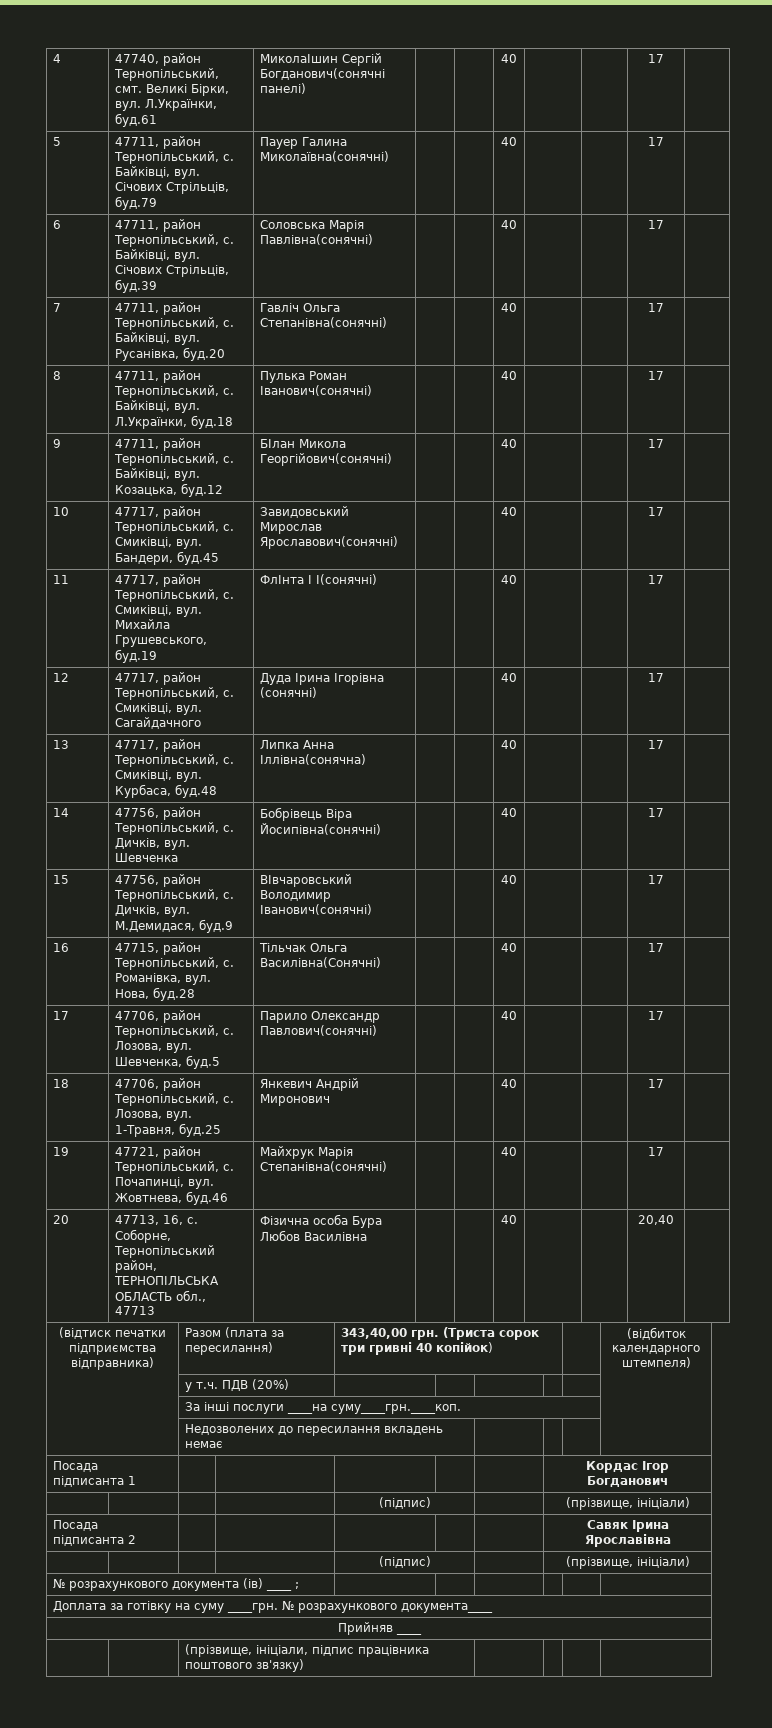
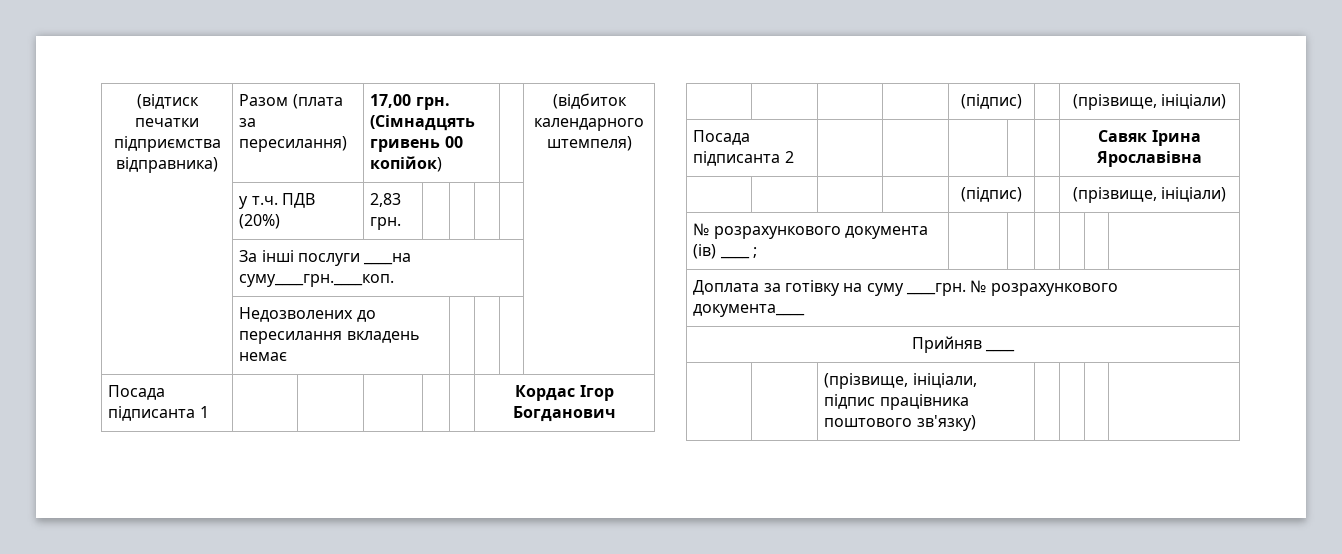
[52,54,61,63] [114,53,201,66] [113,68,219,81] [114,84,229,96] [114,99,217,111] [114,113,157,127] [259,53,382,66] [259,68,385,80] [259,83,306,94] [501,54,517,63] [648,54,664,63] [52,137,61,146] [114,136,201,149] [113,151,234,164] [114,166,200,179] [114,182,229,194] [114,196,157,210] [259,137,347,149] [259,151,389,162] [501,137,517,146] [648,137,664,146] [52,220,61,229] [114,219,201,232] [113,234,234,247] [114,249,200,262] [114,265,229,277] [114,279,157,293] [259,220,364,232] [259,234,373,245] [501,220,517,229] [648,220,664,229] [52,303,61,312] [114,302,201,315] [113,317,234,330] [114,332,200,345] [114,347,225,361] [259,303,340,312] [259,317,387,328] [501,303,517,312] [648,303,664,312] [52,371,61,380] [114,370,201,383] [113,385,234,398] [114,400,200,413] [114,415,233,429] [259,371,347,383] [259,385,372,396] [501,371,517,380] [648,371,664,380] [52,439,61,448] [114,438,201,451] [113,453,234,466] [114,468,200,481] [114,483,223,497] [259,439,346,448] [259,453,392,466] [501,439,517,448] [648,439,664,448] [52,507,69,516] [114,506,201,519] [113,521,234,534] [114,537,202,549] [114,551,219,565] [259,506,349,518] [259,522,322,534] [259,536,398,549] [501,507,517,516] [648,507,664,516] [52,575,69,584] [114,574,201,587] [113,589,234,602] [114,605,202,617] [114,619,170,629] [114,635,207,647] [114,649,157,663] [259,574,377,585] [501,575,517,584] [648,575,664,584] [52,673,69,682] [114,672,201,685] [113,687,234,700] [114,703,202,715] [114,717,201,729] [259,673,384,685] [259,687,317,698] [501,673,517,682] [648,673,664,682] [52,740,69,749] [114,739,201,752] [113,754,234,767] [114,770,202,782] [114,784,217,798] [259,740,334,749] [259,754,366,765] [501,740,517,749] [648,740,664,749] [52,808,69,817] [114,807,201,820] [113,822,234,835] [114,838,190,850] [114,853,178,862] [259,807,352,821] [259,823,381,835] [501,808,517,817] [648,808,664,817] [52,875,69,884] [114,874,201,887] [113,889,234,902] [114,905,190,917] [114,919,233,933] [259,874,352,887] [259,890,331,902] [259,904,372,915] [501,875,517,884] [648,875,664,884] [52,943,69,952] [114,942,201,955] [113,957,234,970] [114,973,211,985] [114,987,195,1001] [258,943,347,952] [259,957,381,968] [501,943,517,952] [648,943,664,952] [52,1011,69,1020] [114,1010,201,1023] [113,1025,234,1038] [114,1041,192,1053] [114,1055,220,1069] [259,1011,380,1023] [259,1025,377,1036] [501,1011,517,1020] [648,1011,664,1020] [52,1079,69,1088] [114,1078,201,1091] [113,1093,234,1106] [114,1109,192,1121] [114,1123,221,1137] [259,1078,359,1091] [259,1094,330,1106] [501,1079,517,1088] [648,1079,664,1088] [52,1147,69,1156] [114,1146,201,1159] [113,1161,234,1174] [114,1177,214,1189] [114,1191,228,1205] [259,1146,353,1159] [259,1161,387,1172] [501,1147,517,1156] [648,1147,664,1156] [52,1215,69,1224] [114,1215,198,1225] [114,1229,171,1243] [113,1245,215,1258] [114,1260,157,1273] [113,1276,219,1285] [114,1290,206,1302] [114,1306,155,1315] [259,1214,382,1228] [259,1230,367,1241] [501,1215,517,1224] [638,1215,674,1225] 4 | 47740, район Тернопільський, смт. Великі Бірки, вул. Л.Українки, буд.61 | МиколаІшин Сергій Богданович(сонячні панелі) | | | 40 | | | 17 | // 5 | 47711, район Тернопільський, с. Байківці, вул. Січових Стрільців, буд.79 | Пауер Галина Миколаївна(сонячні) | | | 40 | | | 17 | // 6 | 47711, район Тернопільський, с. Байківці, вул. Січових Стрільців, буд.39 | Соловська Марія Павлівна(сонячні) | | | 40 | | | 17 | // 7 | 47711, район Тернопільський, с. Байківці, вул. Русанівка, буд.20 | Гавліч Ольга Степанівна(сонячні) | | | 40 | | | 17 | // 8 | 47711, район Тернопільський, с. Байківці, вул. Л.Українки, буд.18 | Пулька Роман Іванович(сонячні) | | | 40 | | | 17 | // 9 | 47711, район Тернопільський, с. Байківці, вул. Козацька, буд.12 | БІлан Микола Георгійович(сонячні) | | | 40 | | | 17 | // 10 | 47717, район Тернопільський, с. Смиківці, вул. Бандери, буд.45 | Завидовський Мирослав Ярославович(сонячні) | | | 40 | | | 17 | // 11 | 47717, район Тернопільський, с. Смиківці, вул. Михайла Грушевського, буд.19 | ФлІнта І І(сонячні) | | | 40 | | | 17 | // 12 | 47717, район Тернопільський, с. Смиківці, вул. Сагайдачного | Дуда Ірина Ігорівна (сонячні) | | | 40 | | | 17 | // 13 | 47717, район Тернопільський, с. Смиківці, вул. Курбаса, буд.48 | Липка Анна Іллівна(сонячна) | | | 40 | | | 17 | // 14 | 47756, район Тернопільський, с. Дичків, вул. Шевченка | Бобрівець Віра Йосипівна(сонячні) | | | 40 | | | 17 | // 15 | 47756, район Тернопільський, с. Дичків, вул. М.Демидася, буд.9 | ВІвчаровський Володимир Іванович(сонячні) | | | 40 | | | 17 | // 16 | 47715, район Тернопільський, с. Романівка, вул. Нова, буд.28 | Тільчак Ольга Василівна(Сонячні) | | | 40 | | | 17 | // 17 | 47706, район Тернопільський, с. Лозова, вул. Шевченка, буд.5 | Парило Олександр Павлович(сонячні) | | | 40 | | | 17 | // 18 | 47706, район Тернопільський, с. Лозова, вул. 1-Травня, буд.25 | Янкевич Андрій Миронович | | | 40 | | | 17 | // 19 | 47721, район Тернопільський, с. Почапинці, вул. Жовтнева, буд.46 | Майхрук Марія Степанівна(сонячні) | | | 40 | | | 17 | // 20 | 47713, 16, с. Соборне, Тернопільський район, ТЕРНОПІЛЬСЬКА ОБЛАСТЬ обл., 47713 | Фізична особа Бура Любов Василівна | | | 40 | | | 20,40 | // -> (136, 101) none
[340,1327,539,1340] [340,1342,432,1355] 343,40,00 грн. (Триста сорок три гривні 40 -> [370,94,450,110] [370,115,476,131] [370,136,463,152] 17,00 грн. (Сімнадцять гривень 00
(289, 1384) none -> [370,193,402,207] [370,217,402,230] 2,83 грн.

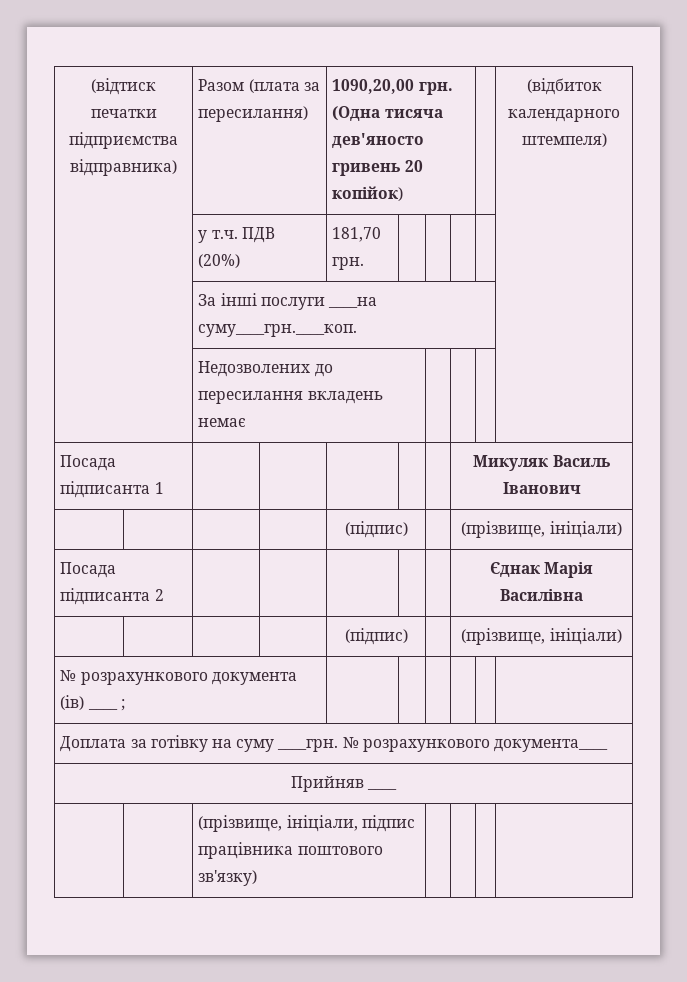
[370,94,450,110] [370,115,476,131] [370,136,463,152] 17,00 грн. (Сімнадцять гривень 00 -> [332,79,453,95] [332,106,443,121] [332,133,425,148] [332,160,423,176] 1090,20,00 грн. (Одна тисяча дев'яносто гривень 20
[370,193,402,207] 2,83 -> [332,227,382,242] 181,70
[515,385,614,401] [513,406,616,422] Кордас Ігор Богданович -> [473,455,610,471] [502,482,581,494] Микуляк Василь Іванович
[1098,130,1201,146] [1096,151,1202,167] Савяк Ірина Ярославівна -> [489,562,594,578] [500,589,583,601] Єднак Марія Василівна

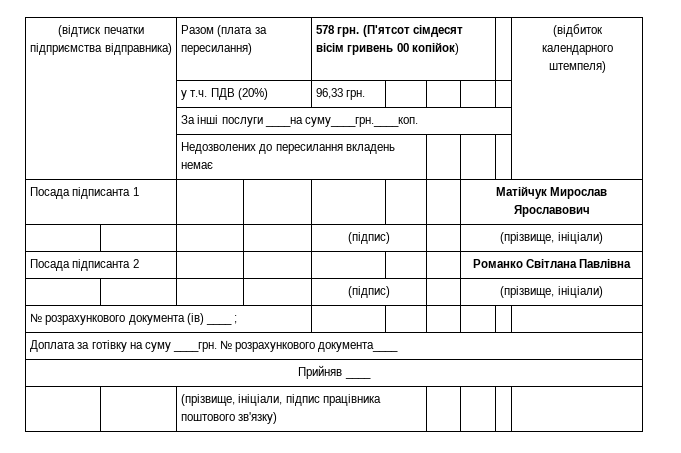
[332,79,453,95] [332,106,443,121] [332,133,425,148] [332,160,423,176] 1090,20,00 грн. (Одна тисяча дев'яносто гривень 20 -> [316,25,463,37] [316,43,409,55] 578 грн. (П'ятсот сімдесят вісім гривень 00
[332,227,382,242] 181,70 -> [316,88,344,99] 96,33
[473,455,610,471] [502,482,581,494] Микуляк Василь Іванович -> [495,186,608,199] [513,205,590,217] Матійчук Мирослав Ярославович
[489,562,594,578] [500,589,583,601] Єднак Марія Василівна -> [472,259,632,268] Романко Світлана Павлівна

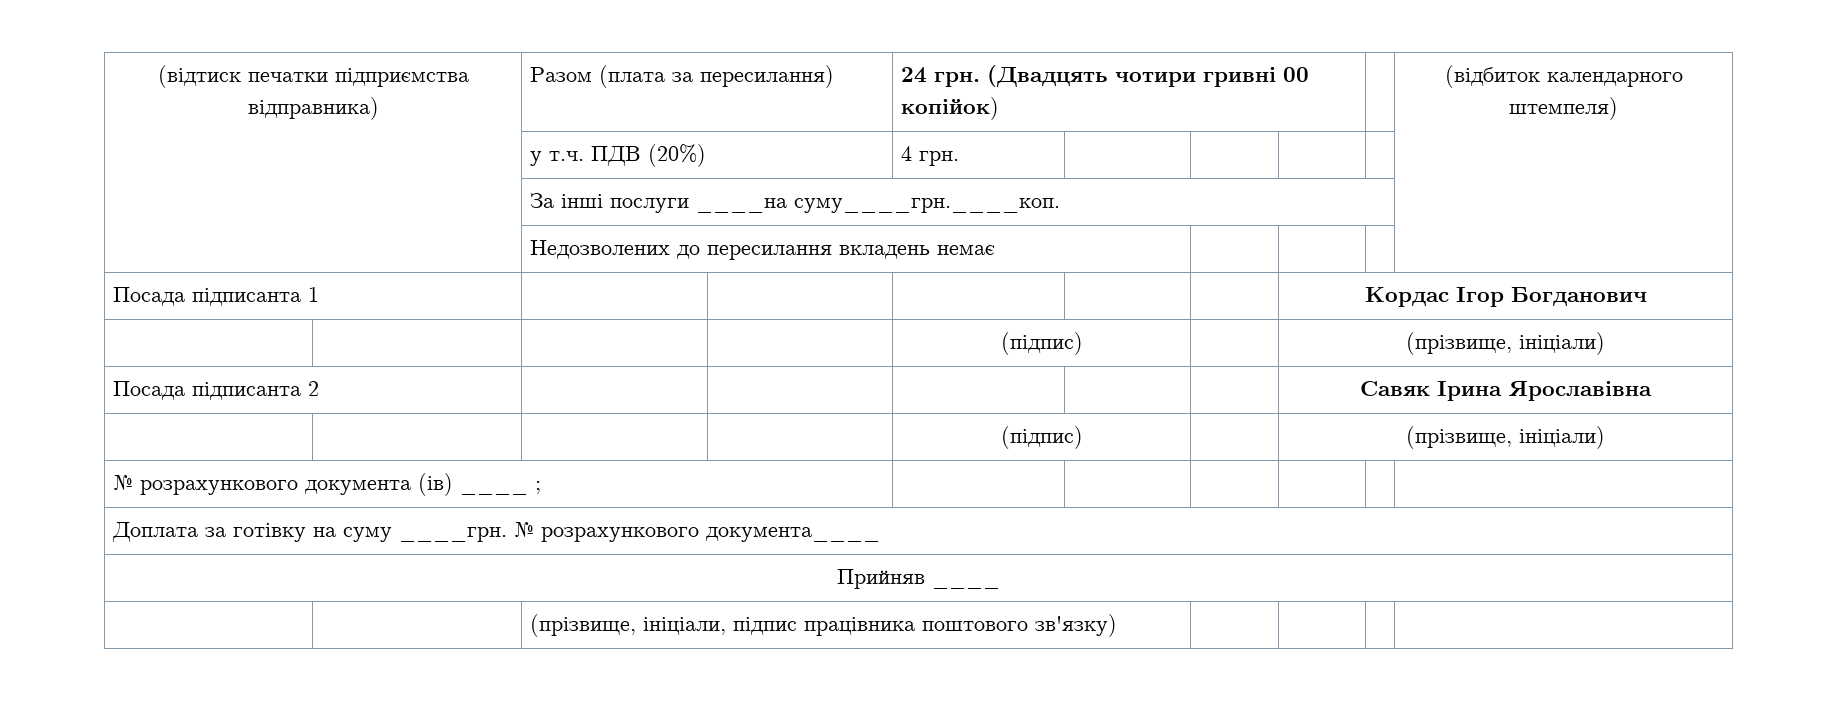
[316,25,463,37] [316,43,394,55] 578 грн. (П'ятсот сімдесят вісім гривень -> [900,65,1276,87] 24 грн. (Двадцять чотири гривні
[316,88,344,99] 96,33 -> [900,146,912,161] 4
[495,186,608,199] [513,205,590,217] Матійчук Мирослав Ярославович -> [1364,287,1647,307] Кордас Ігор Богданович
[472,259,632,268] Романко Світлана Павлівна -> [1360,381,1652,401] Савяк Ірина Ярославівна

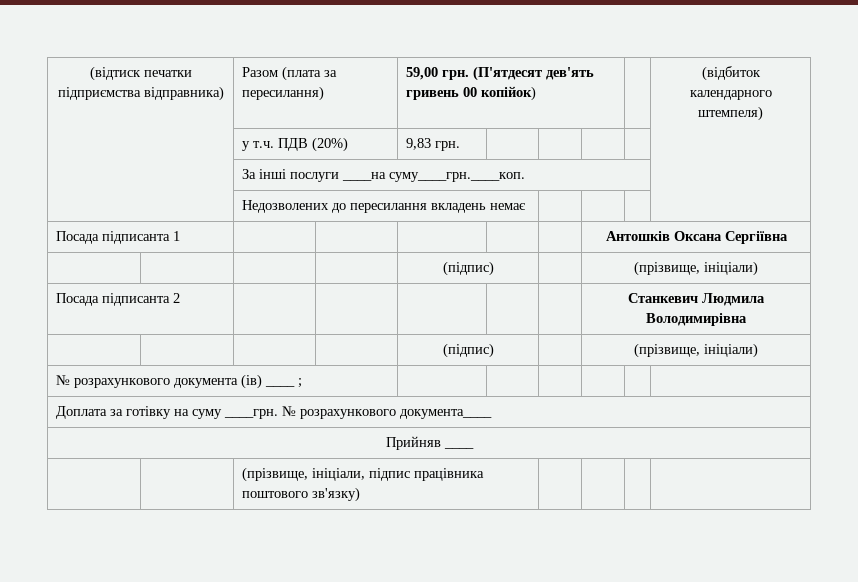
[900,65,1276,87] 24 грн. (Двадцять чотири гривні -> [406,66,595,81] [406,90,460,100] 59,00 грн. (П'ятдесят дев'ять гривень
[900,146,912,161] 4 -> [406,138,432,150] 9,83
[1364,287,1647,307] Кордас Ігор Богданович -> [605,231,788,244] Антошків Оксана Сергіївна
[1360,381,1652,401] Савяк Ірина Ярославівна -> [628,293,765,306] [646,313,747,326] Станкевич Людмила Володимирівна

